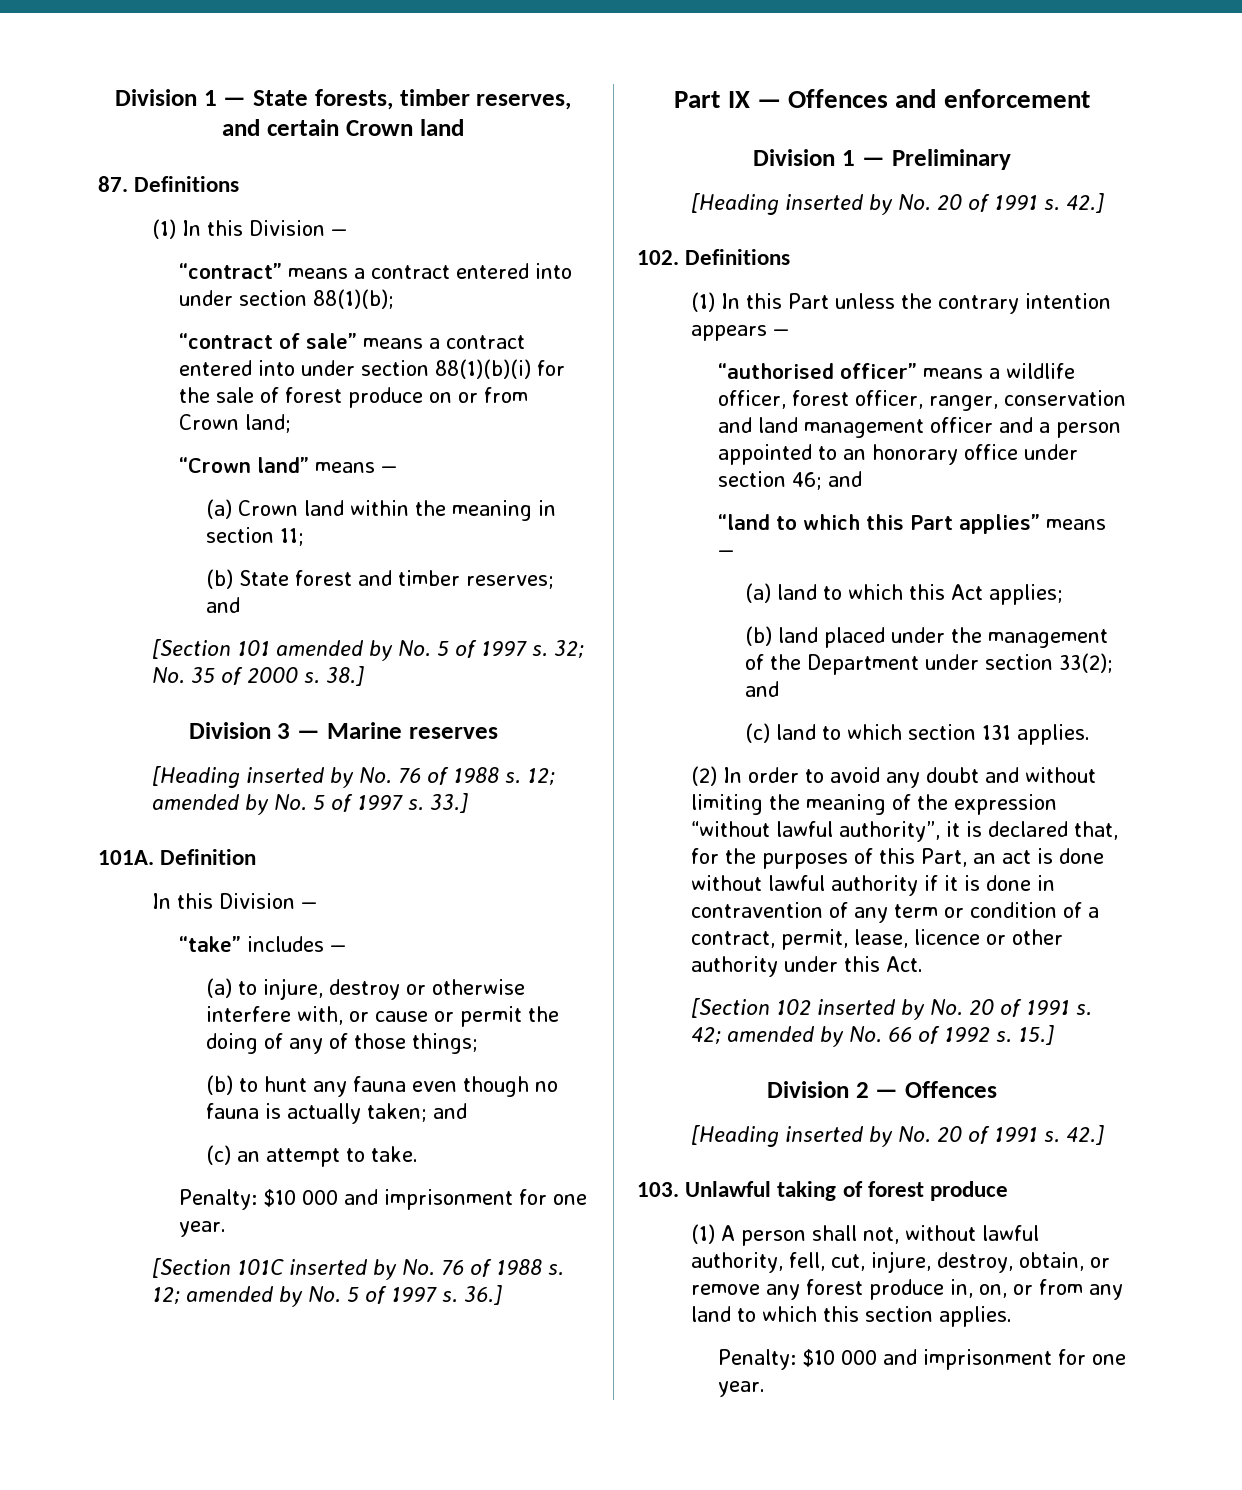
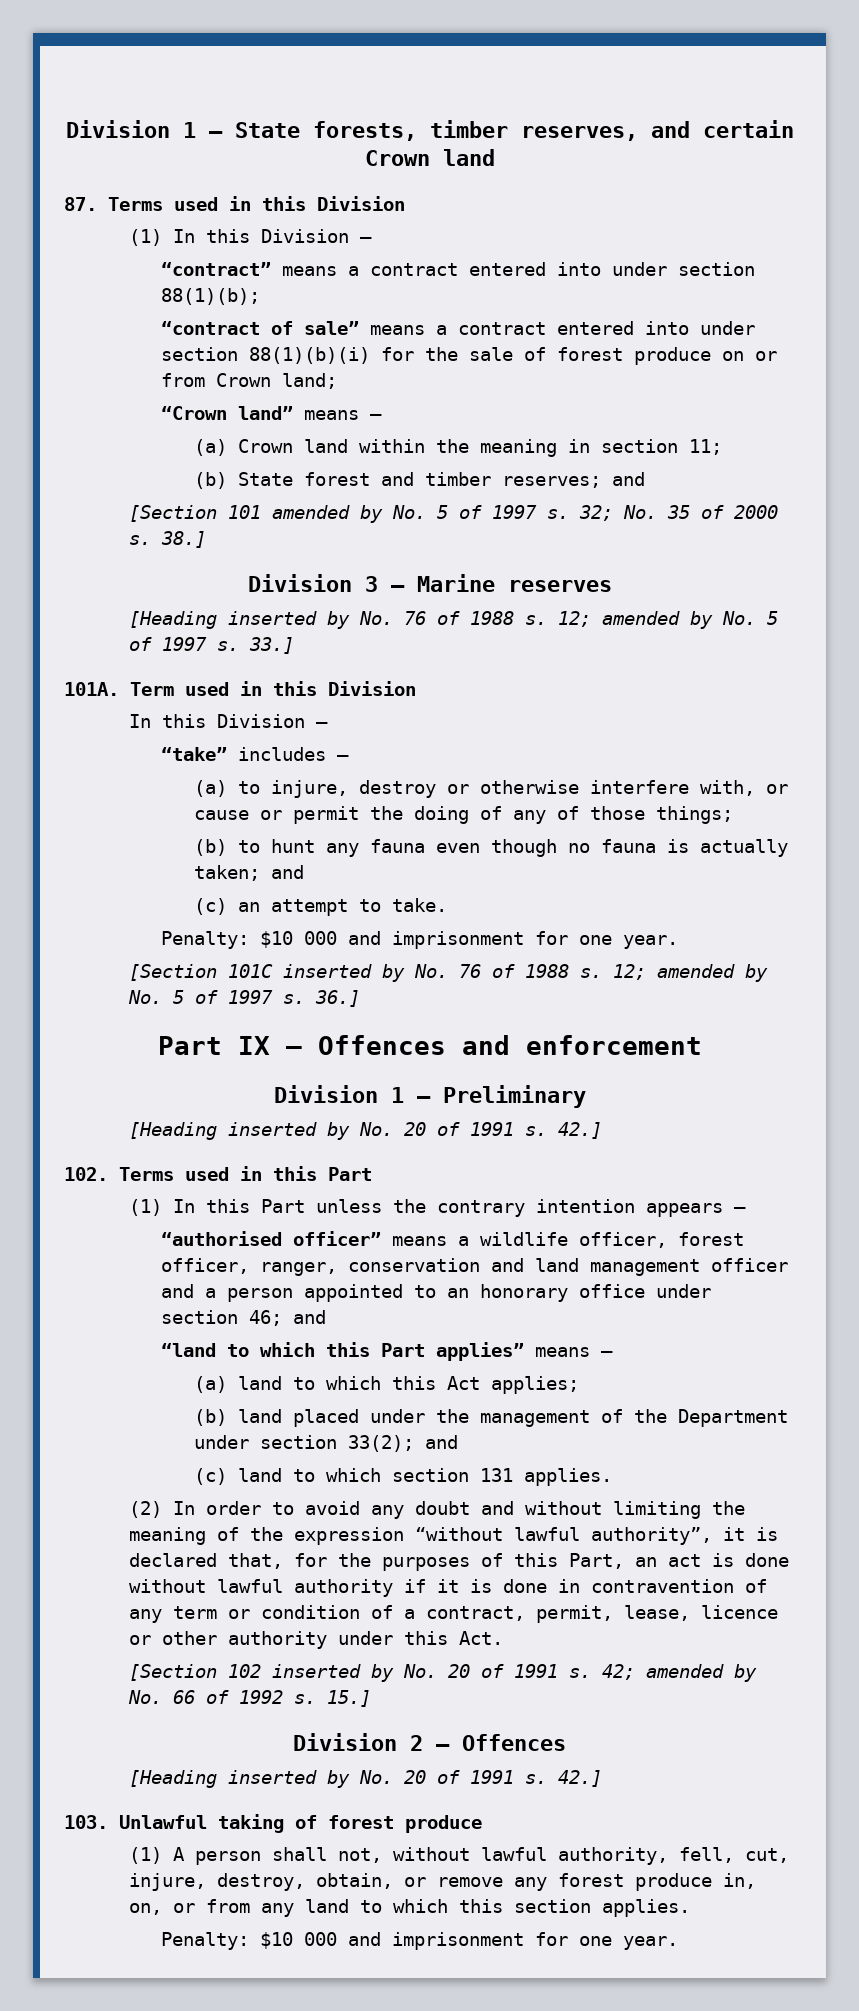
[134,176,240,192] Definitions -> [108,196,405,211] Terms used in this Division
[160,849,257,865] Definition -> [130,681,416,696] Term used in this Division
[685,249,791,265] Definitions -> [119,1166,372,1181] Terms used in this Part

